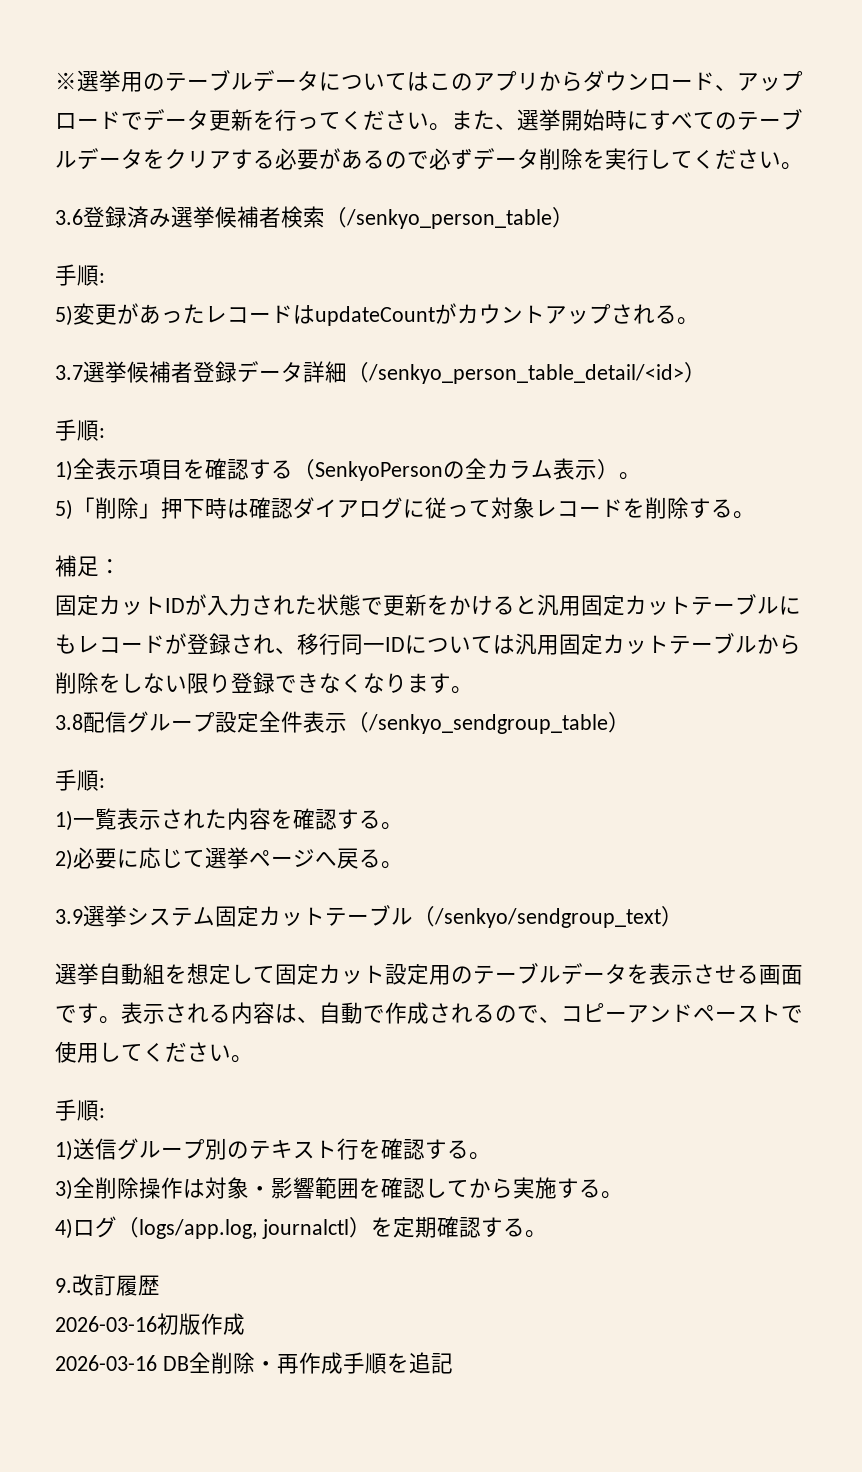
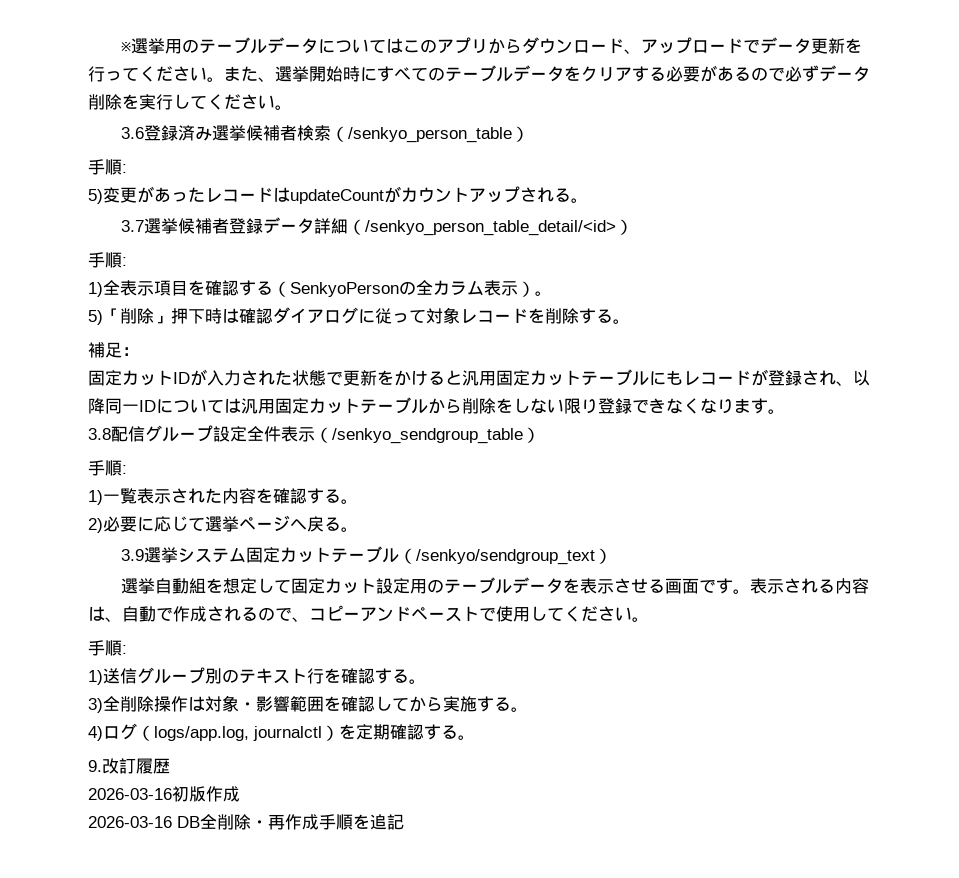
[297,633,341,655] 移行 -> [853,370,870,386] [88,398,105,414] 以降

